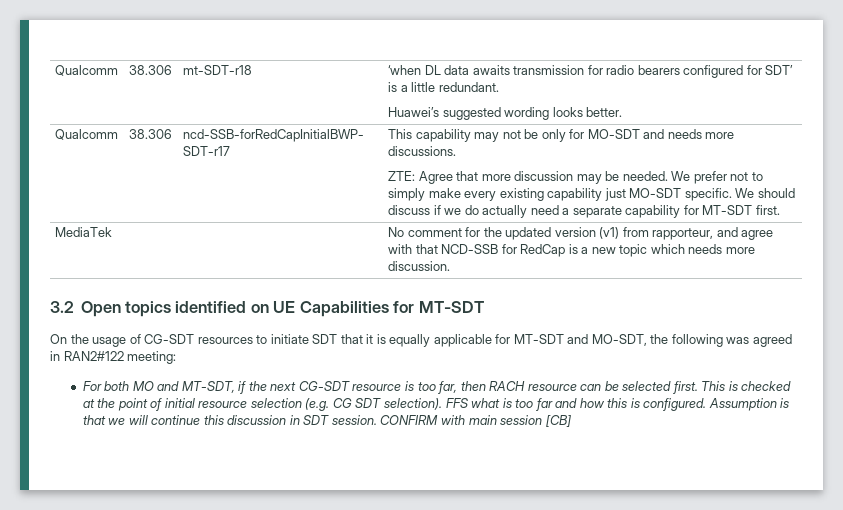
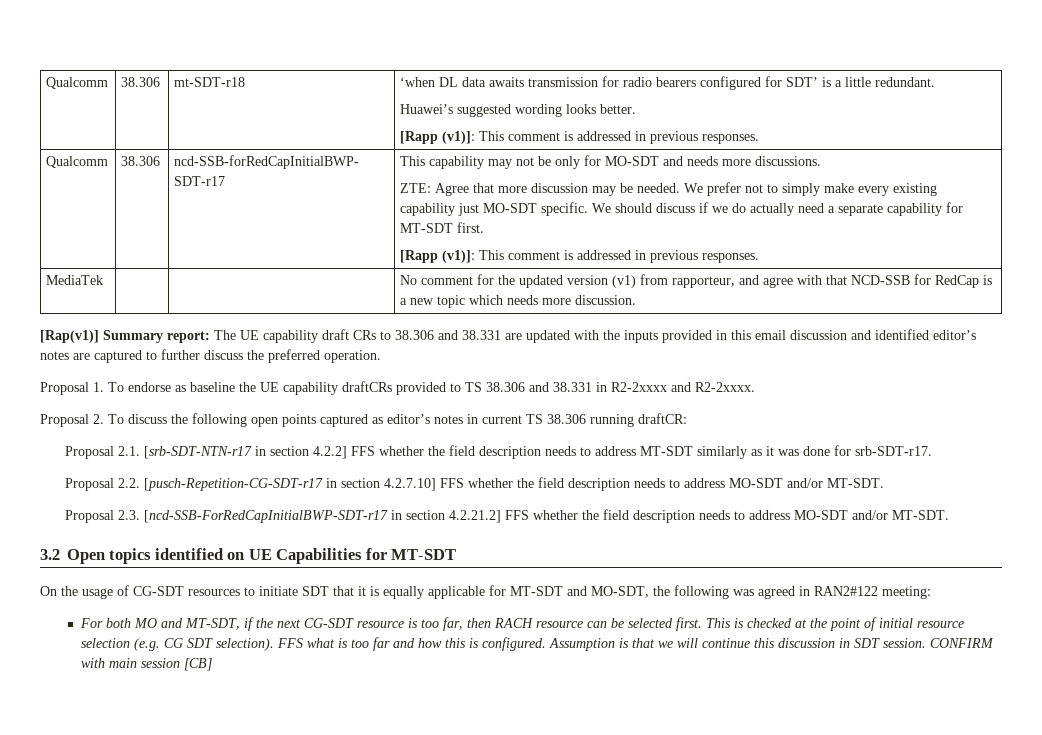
(623, 112) none -> [400,131,760,144] // [Rapp (v1)]: This comment is addressed in previous responses.
(780, 210) none -> [400,250,760,263] // [Rapp (v1)]: This comment is addressed in previous responses.
(451, 266) none -> [40,329,976,343] [40,349,381,363] [40,381,755,395] [40,413,687,427] [65,445,933,459] [65,477,885,491] [65,509,950,523] // [Rap(v1)] Summary report: The UE capability draft CRs to 38.306 and 38.331 are updated with the inputs provided in this email discussion and identified editor’s notes are captured to further discuss the preferred operation. // Proposal 1. To endorse as baseline the UE capability draftCRs provided to TS 38.306 and 38.331 in R2-2xxxx and R2-2xxxx. // Proposal 2. To discuss the following open points captured as editor’s notes in current TS 38.306 running draftCR: // Proposal 2.1. [srb-SDT-NTN-r17 in section 4.2.2] FFS whether the field description needs to address MT-SDT similarly as it was done for srb-SDT-r17. // Proposal 2.2. [pusch-Repetition-CG-SDT-r17 in section 4.2.7.10] FFS whether the field description needs to address MO-SDT and/or MT-SDT. // Proposal 2.3. [ncd-SSB-ForRedCapInitialBWP-SDT-r17 in section 4.2.21.2] FFS whether the field description needs to address MO-SDT and/or MT-SDT.

